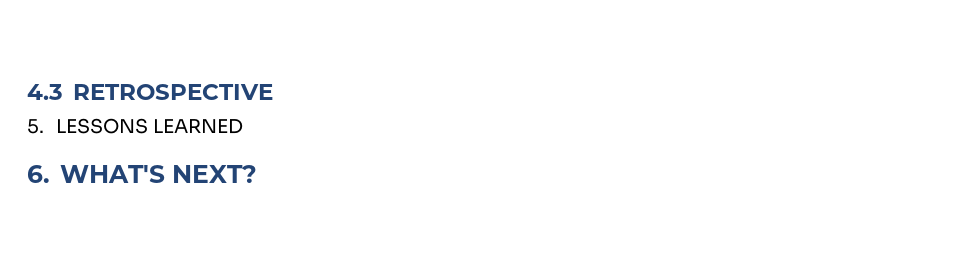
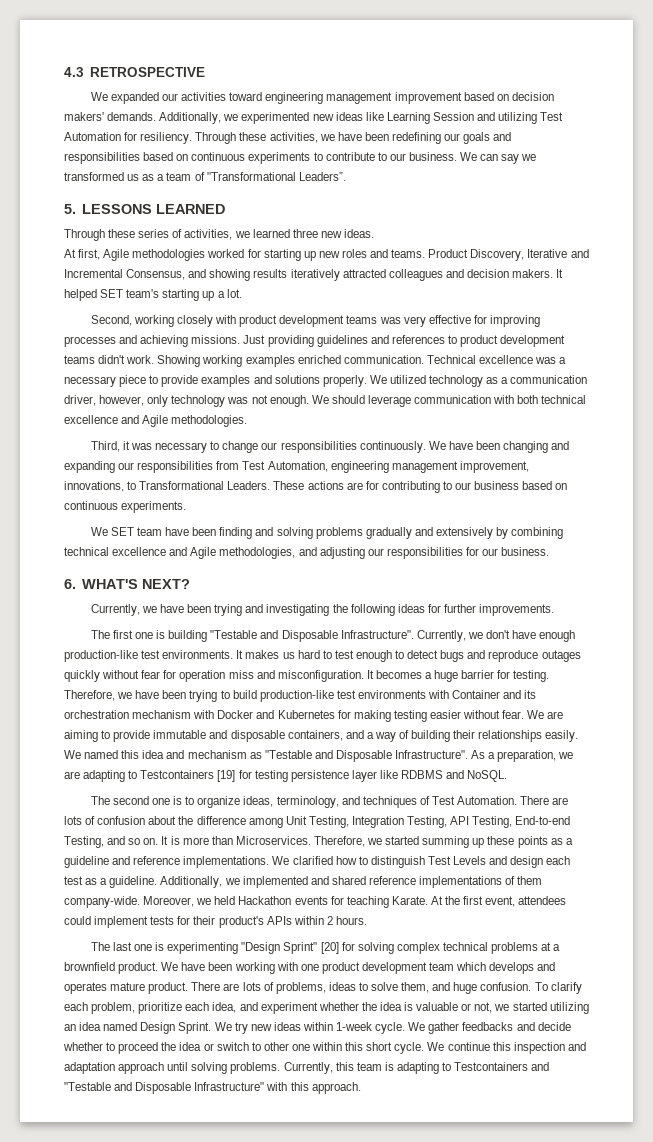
[27,118,244,134] [27,165,257,183] 5. LESSONS LEARNED // 6. WHAT'S NEXT? -> [90,92,554,104] [64,112,564,124] [64,132,512,144] [64,152,537,164] [64,172,346,181] [64,204,225,214] [64,229,374,241] [64,249,589,261] [64,269,564,281] [64,289,242,301] [90,315,540,327] [64,335,566,347] [64,355,567,367] [64,375,588,387] [64,395,587,407] [64,415,248,427] [90,441,570,453] [64,461,529,473] [64,481,568,493] [64,501,187,513] [90,527,564,539] [64,547,550,559] [64,579,190,589] [90,604,555,616] [90,630,576,642] [64,650,581,662] [64,670,550,682] [64,690,537,702] [64,710,564,722] [64,730,579,742] [64,750,574,762] [64,770,508,782] [90,796,569,808] [64,816,571,828] [64,836,573,848] [64,856,571,868] [64,876,543,888] [64,896,567,908] [64,916,367,928] [90,942,561,954] [64,962,556,974] [64,982,582,994] [64,1002,589,1014] [64,1022,571,1034] [63,1042,586,1054] [64,1062,550,1074] [64,1082,361,1094] We expanded our activities toward engineering management improvement based on decision makers' demands. Additionally, we experimented new ideas like Learning Session and utilizing Test Automation for resiliency. Through these activities, we have been redefining our goals and responsibilities based on continuous experiments to contribute to our business. We can say we transformed us as a team of "Transformational Leaders”. // 5. LESSONS LEARNED // Through these series of activities, we learned three new ideas. // At first, Agile methodologies worked for starting up new roles and teams. Product Discovery, Iterative and Incremental Consensus, and showing results iteratively attracted colleagues and decision makers. It helped SET team's starting up a lot. // Second, working closely with product development teams was very effective for improving processes and achieving missions. Just providing guidelines and references to product development teams didn't work. Showing working examples enriched communication. Technical excellence was a necessary piece to provide examples and solutions properly. We utilized technology as a communication driver, however, only technology was not enough. We should leverage communication with both technical excellence and Agile methodologies. // Third, it was necessary to change our responsibilities continuously. We have been changing and expanding our responsibilities from Test Automation, engineering management improvement, innovations, to Transformational Leaders. These actions are for contributing to our business based on continuous experiments. // We SET team have been finding and solving problems gradually and extensively by combining technical excellence and Agile methodologies, and adjusting our responsibilities for our business. // 6. WHAT'S NEXT? // Currently, we have been trying and investigating the following ideas for further improvements. // The first one is building "Testable and Disposable Infrastructure". Currently, we don't have enough production-like test environments. It makes us hard to test enough to detect bugs and reproduce outages quickly without fear for operation miss and misconfiguration. It becomes a huge barrier for testing. Therefore, we have been trying to build production-like test environments with Container and its orchestration mechanism with Docker and Kubernetes for making testing easier without fear. We are aiming to provide immutable and disposable containers, and a way of building their relationships easily. We named this idea and mechanism as "Testable and Disposable Infrastructure". As a preparation, we are adapting to Testcontainers [19] for testing persistence layer like RDBMS and NoSQL. // The second one is to organize ideas, terminology, and techniques of Test Automation. There are lots of confusion about the difference among Unit Testing, Integration Testing, API Testing, End-to-end Testing, and so on. It is more than Microservices. Therefore, we started summing up these points as a guideline and reference implementations. We clarified how to distinguish Test Levels and design each test as a guideline. Additionally, we implemented and shared reference implementations of them company-wide. Moreover, we held Hackathon events for teaching Karate. At the first event, attendees could implement tests for their product's APIs within 2 hours. // The last one is experimenting "Design Sprint" [20] for solving complex technical problems at a brownfield product. We have been working with one product development team which develops and operates mature product. There are lots of problems, ideas to solve them, and huge confusion. To clarify each problem, prioritize each idea, and experiment whether the idea is valuable or not, we started utilizing an idea named Design Sprint. We try new ideas within 1-week cycle. We gather feedbacks and decide whether to proceed the idea or switch to other one within this short cycle. We continue this inspection and adaptation approach until solving problems. Currently, this team is adapting to Testcontainers and "Testable and Disposable Infrastructure" with this approach.

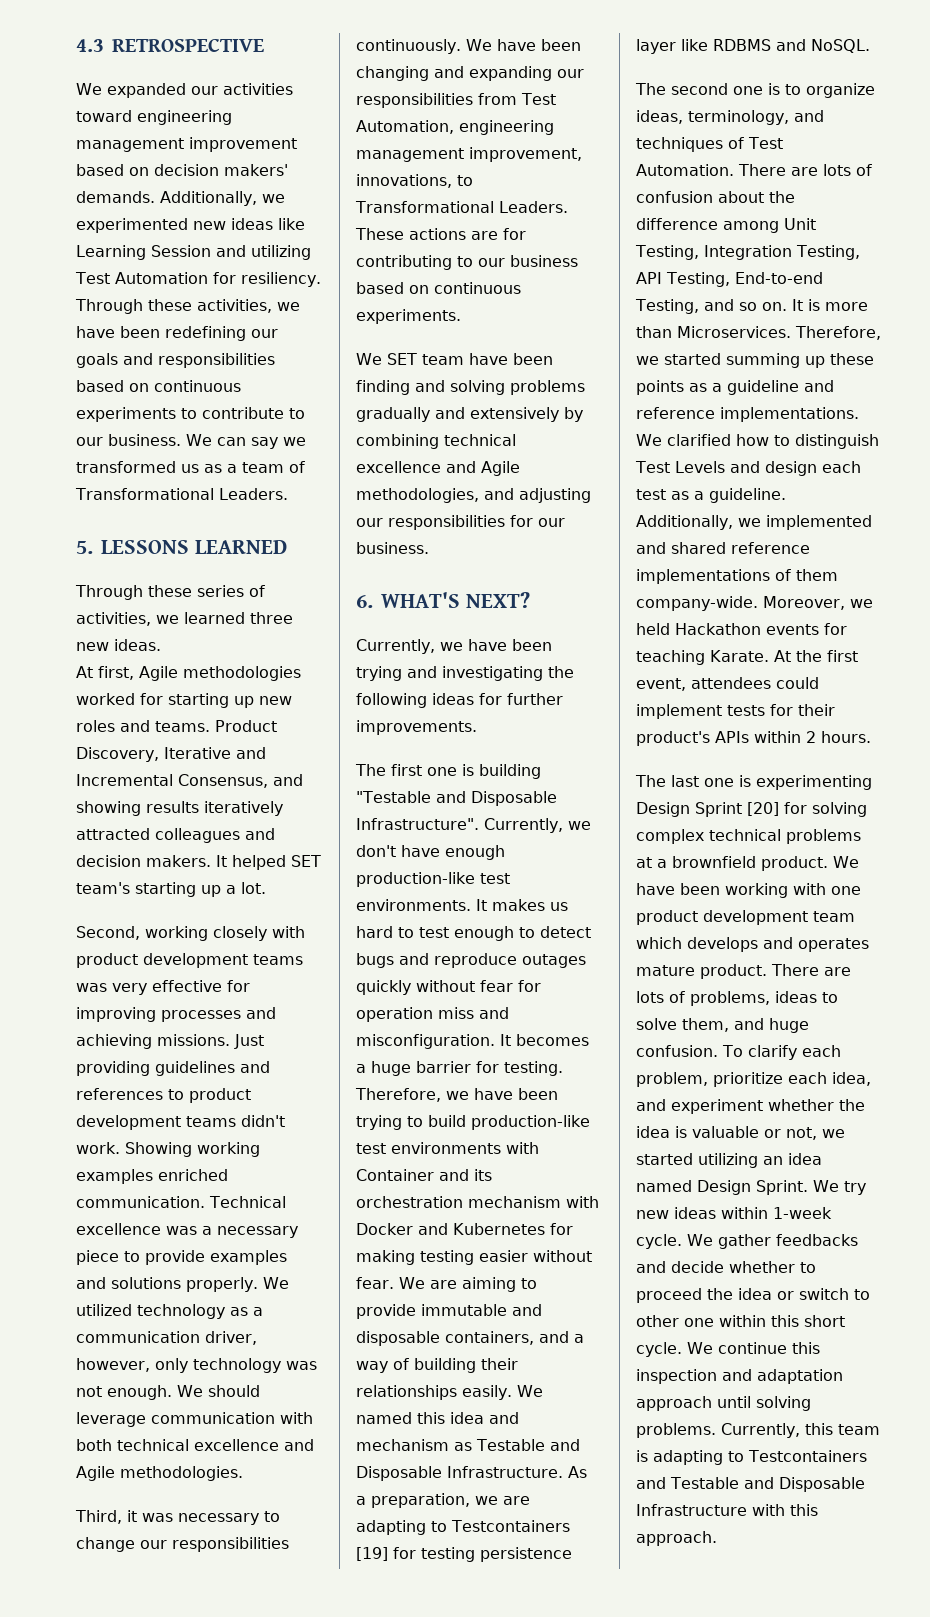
[206,172,346,181] "Transformational Leaders”. -> [75,488,288,500] Transformational Leaders.
[264,750,469,762] "Testable and Disposable Infrastructure". -> [476,1439,580,1451] [356,1466,563,1481] Testable and Disposable Infrastructure.
[241,942,318,954] "Design Sprint" -> [636,802,742,817] Design Sprint
[64,1082,265,1094] "Testable and Disposable Infrastructure" -> [670,1477,865,1492] [636,1504,747,1516] Testable and Disposable Infrastructure

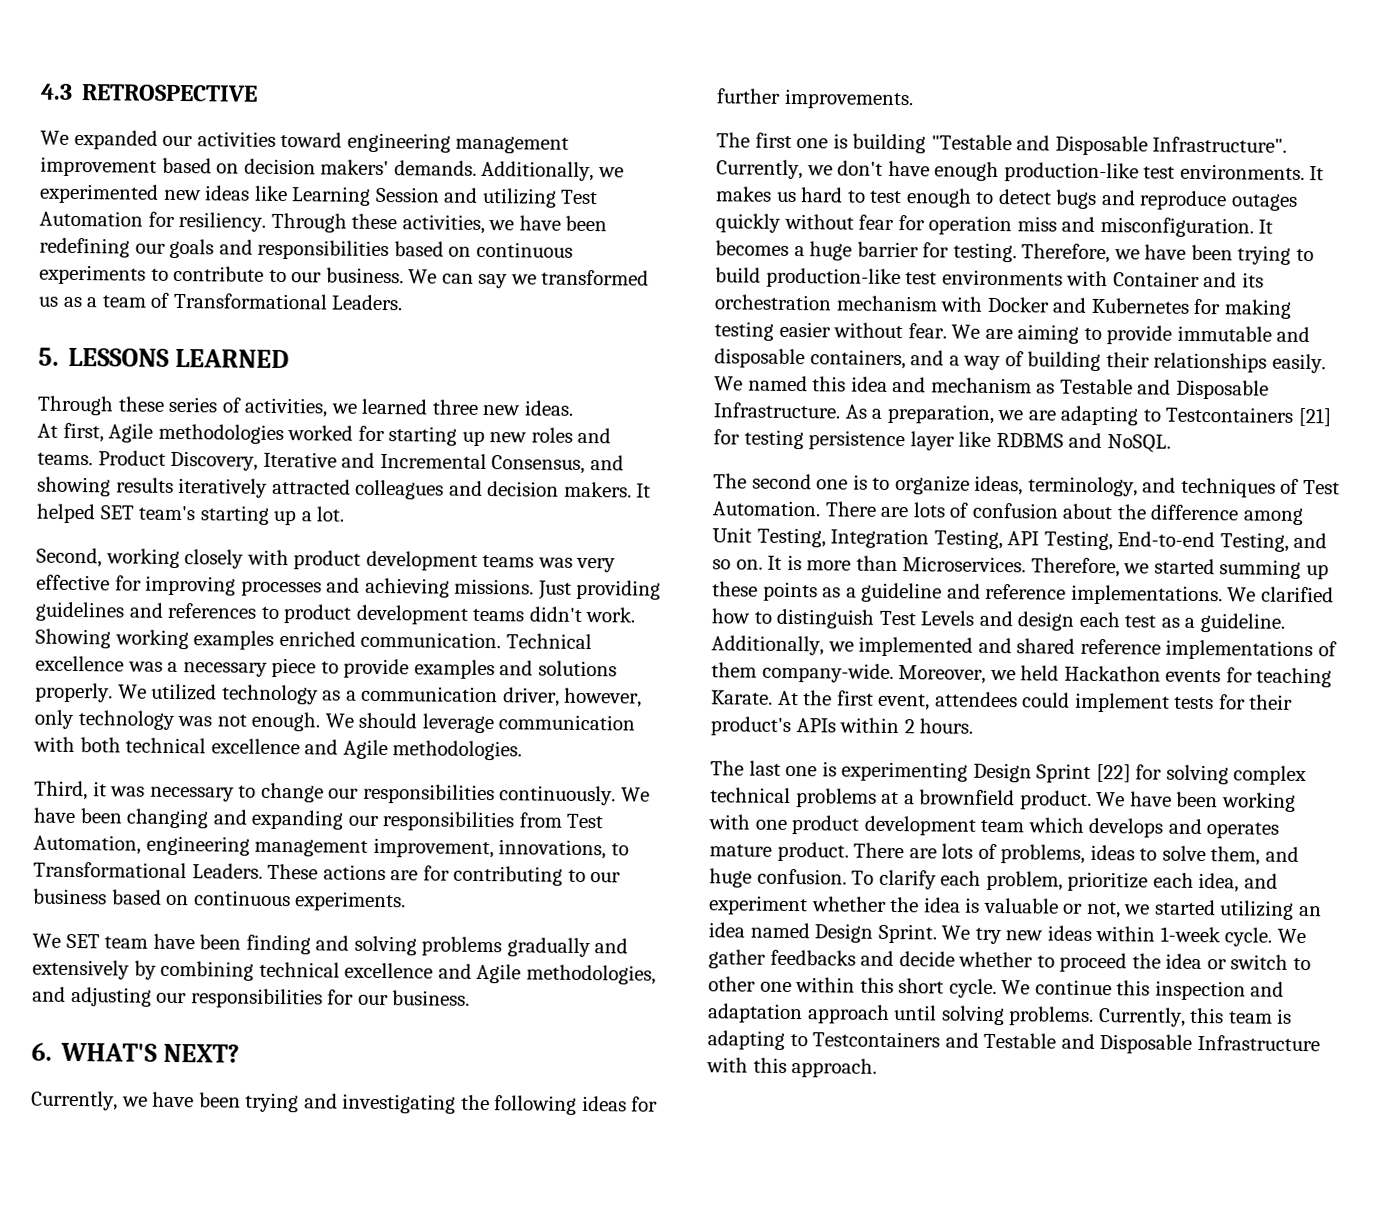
[356,1547,388,1561] [19] -> [1297,407,1331,427] [21]
[747,802,779,816] [20] -> [1095,763,1131,783] [22]

